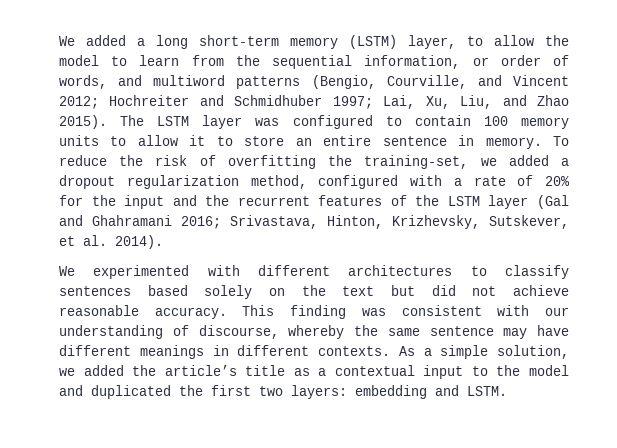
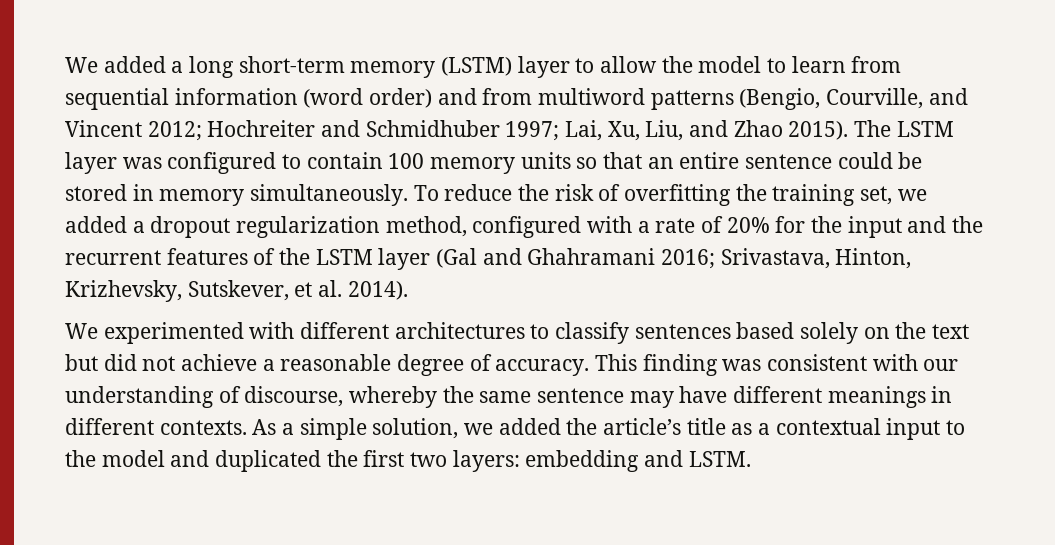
[408,35,456,49] layer, -> [517,56,570,78] layer
[235,55,569,69] [59,75,143,89] the sequential information, or order of words, and -> [65,88,533,110] sequential information (word order) and from
[110,135,542,149] to allow it to store an entire sentence in memory. -> [576,152,923,169] [65,184,409,206] so that an entire sentence could be stored in memory simultaneously.
[364,155,469,169] training-set, -> [772,184,893,206] training set,
[59,305,139,316] reasonable -> [262,354,492,376] a reasonable degree of

